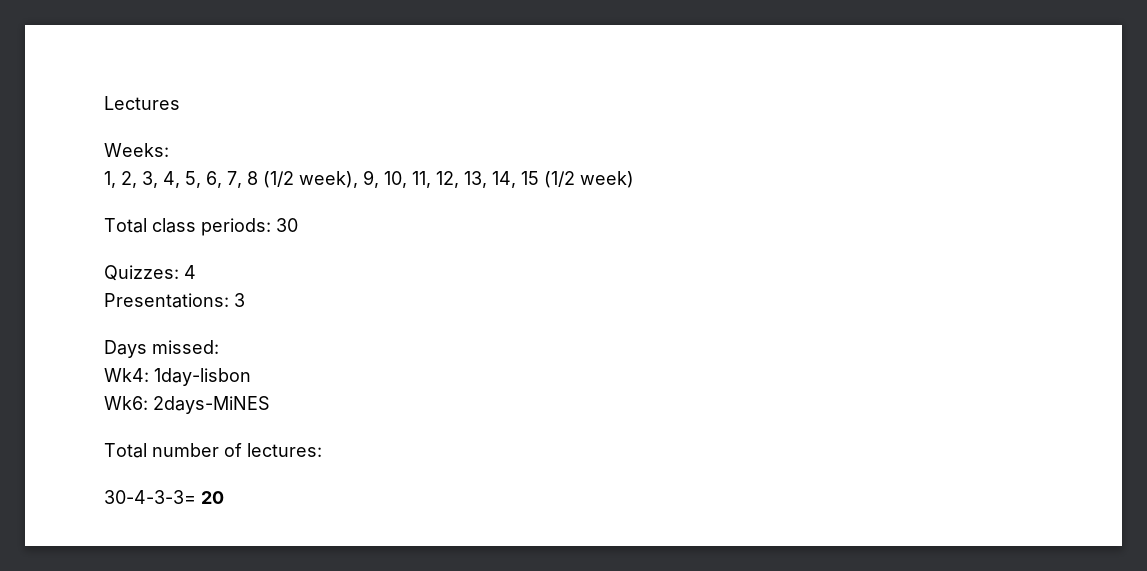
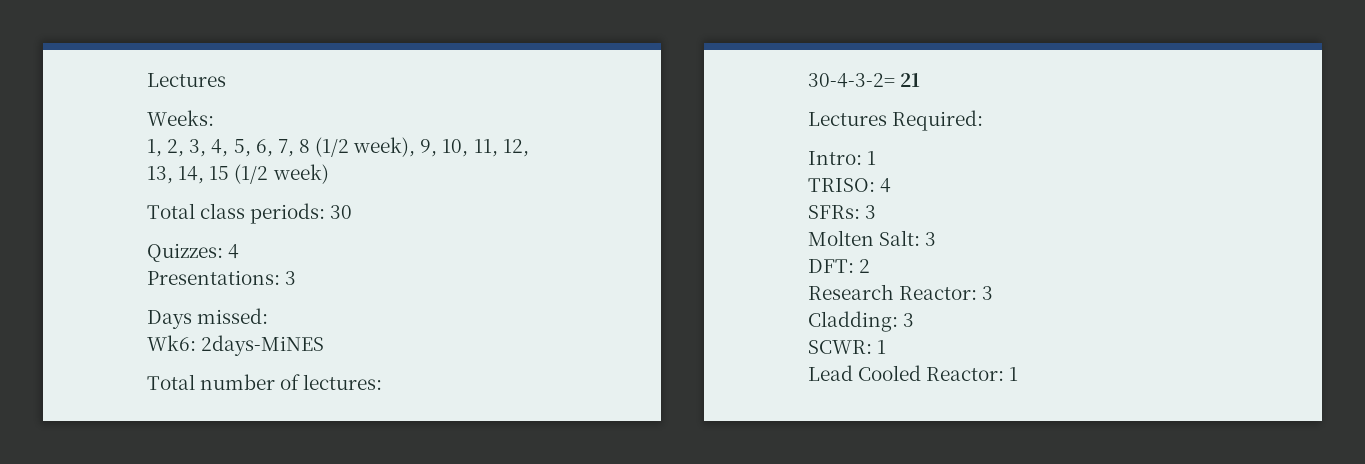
[104,368,251,386] // Wk4: 1day-lisbon -> (269, 316) none
[104,490,224,504] 30-4-3-3= 20 -> [808,73,921,88] [808,110,984,131] [808,151,877,165] [808,178,892,193] [808,205,877,219] [808,230,937,246] [808,259,871,273] [808,284,994,300] [808,311,915,332] [808,340,887,354] [808,365,1019,381] 30-4-3-2= 21 // Lectures Required: // Intro: 1 // TRISO: 4 // SFRs: 3 // Molten Salt: 3 // DFT: 2 // Research Reactor: 3 // Cladding: 3 // SCWR: 1 // Lead Cooled Reactor: 1

